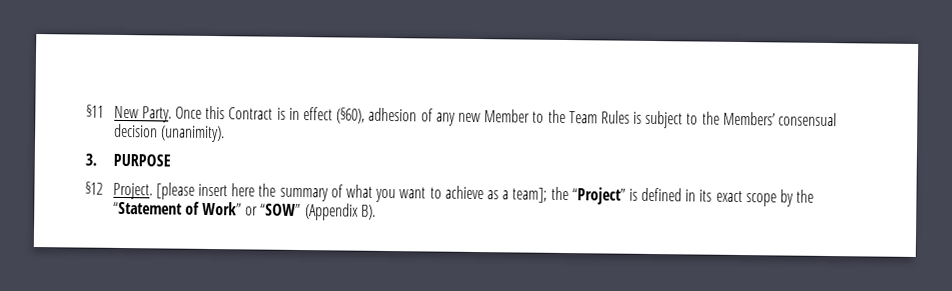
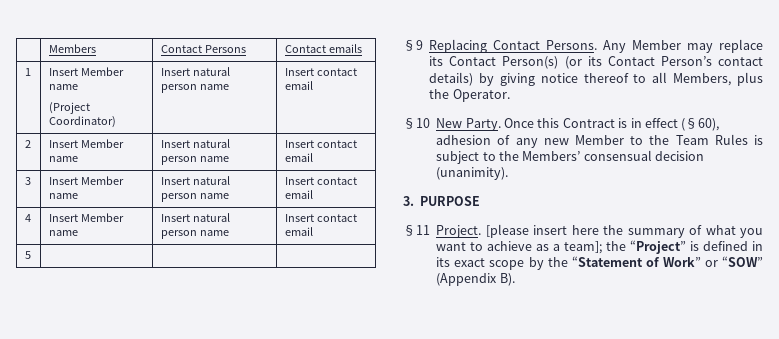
[86,104,104,118] §11 -> [48,44,96,53] [160,45,246,53] [284,44,362,53] [24,68,31,76] [48,67,124,76] [48,84,78,90] [48,102,90,114] [48,116,116,128] [160,67,230,76] [160,84,229,93] [284,68,357,76] [284,81,313,90] [24,140,31,148] [48,139,124,148] [48,156,78,162] [160,139,230,148] [160,156,229,165] [284,140,357,148] [284,153,313,162] [24,177,31,185] [48,176,124,185] [48,193,78,199] [160,176,230,185] [160,193,229,202] [284,177,357,185] [284,190,313,199] [24,214,31,222] [48,213,124,222] [48,230,78,236] [160,213,230,222] [160,230,229,239] [284,214,357,222] [284,227,313,236] [24,251,31,259] [403,39,763,53] [429,56,763,69] [429,72,763,86] [429,89,510,102] [403,118,430,129] | Members | Contact Persons | Contact emails // 1 | Insert Member name // (Project Coordinator) | Insert natural person name | Insert contact email // 2 | Insert Member name | Insert natural person name | Insert contact email // 3 | Insert Member name | Insert natural person name | Insert contact email // 4 | Insert Member name | Insert natural person name | Insert contact email // 5 | | | // §9 Replacing Contact Persons. Any Member may replace its Contact Person(s) (or its Contact Person’s contact details) by giving notice thereof to all Members, plus the Operator. // §10
[85,181,103,195] §12 -> [403,225,430,236] §11

